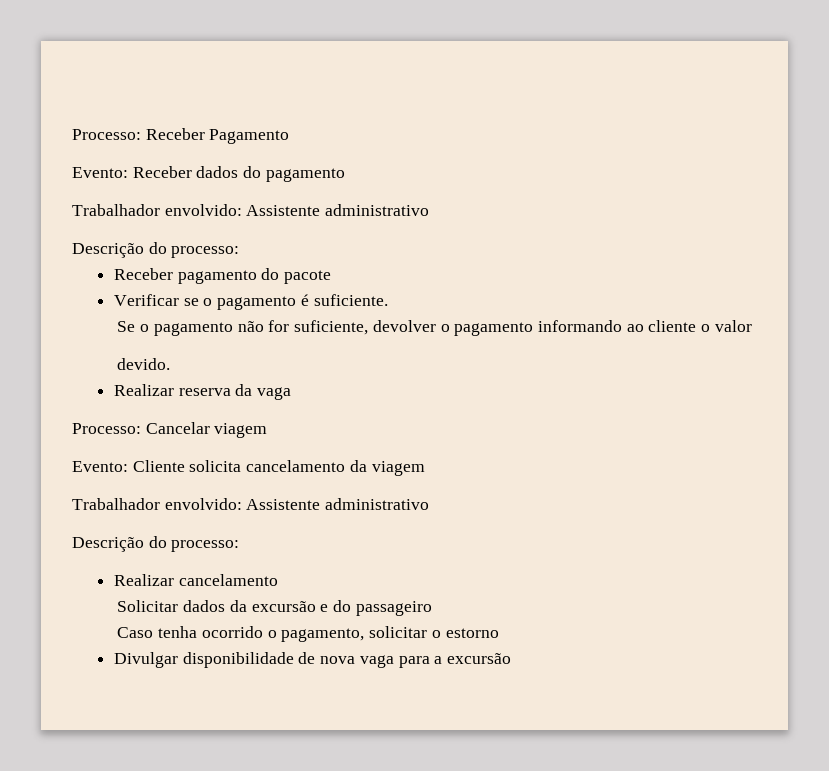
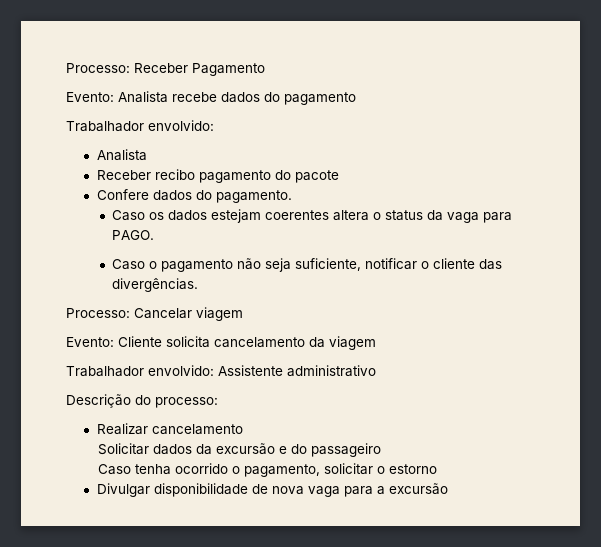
[132,166,192,178] Receber -> [118,91,217,103] Analista recebe
[246,204,430,216] [72,242,240,258] [113,268,173,280] Assistente administrativo // Descrição do processo: // Receber -> [96,149,147,161] [96,169,195,180] // Analista // Receber recibo
[113,294,388,310] [117,320,752,336] [117,358,171,370] [113,384,292,400] Verificar se o pagamento é suficiente. // Se o pagamento não for suficiente, devolver o pagamento informando ao cliente o valor // devido. // Realizar reserva da vaga -> [96,189,292,203] [112,209,513,223] [112,230,155,240] [112,258,503,272] [112,278,199,292] Confere dados do pagamento. // Caso os dados estejam coerentes altera o status da vaga para PAGO. // Caso o pagamento não seja suficiente, notificar o cliente das divergências.

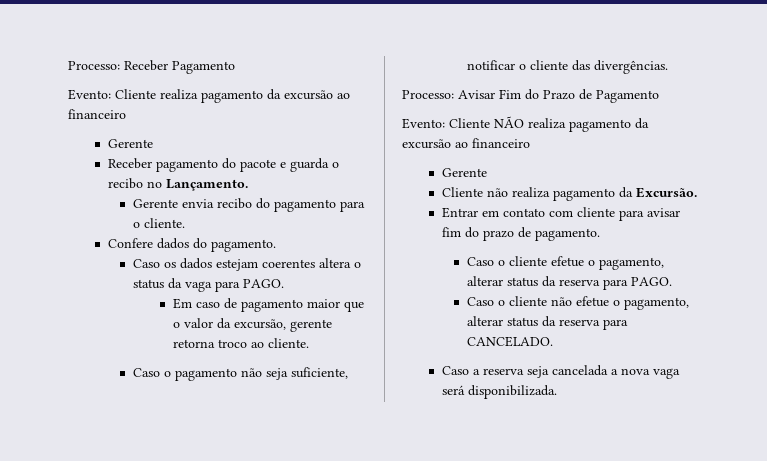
[118,91,356,105] [66,120,214,132] [96,149,147,161] [96,169,195,180] Analista recebe dados do pagamento // Trabalhador envolvido: // Analista // Receber recibo -> [115,89,350,103] [68,109,126,119] [108,139,154,148] [108,158,153,169] Cliente realiza pagamento da excursão ao financeiro // Gerente // Receber
(339, 176) none -> [280,158,340,172] [108,178,249,191] [132,198,365,212] [132,218,185,228] e guarda o recibo no Lançamento. // Gerente envia recibo do pagamento para o cliente.
(155, 235) none -> [172,298,364,312] [172,318,332,332] [172,338,309,348] // Em caso de pagamento maior que o valor da excursão, gerente retorna troco ao cliente.
[134,307,243,321] [66,336,376,350] [66,365,376,377] [66,394,218,408] [96,423,243,435] [97,443,381,457] [97,463,437,477] [96,483,448,497] Cancelar viagem // Evento: Cliente solicita cancelamento da viagem // Trabalhador envolvido: Assistente administrativo // Descrição do processo: // Realizar cancelamento // Solicitar dados da excursão e do passageiro // Caso tenha ocorrido o pagamento, solicitar o estorno // Divulgar disponibilidade de nova vaga para a excursão -> [458,89,659,103] [402,116,649,132] [402,138,530,149] [442,168,488,177] [442,187,698,201] [442,207,681,221] [442,227,601,241] [466,256,664,270] [466,276,672,290] [466,296,689,310] [466,316,628,330] [466,336,553,347] [442,365,681,379] [442,385,558,399] Avisar Fim do Prazo de Pagamento // Evento: Cliente NÃO realiza pagamento da excursão ao financeiro // Gerente // Cliente não realiza pagamento da Excursão. // Entrar em contato com cliente para avisar fim do prazo de pagamento. // Caso o cliente efetue o pagamento, alterar status da reserva para PAGO. // Caso o cliente não efetue o pagamento, alterar status da reserva para CANCELADO. // Caso a reserva seja cancelada a nova vaga será disponibilizada.

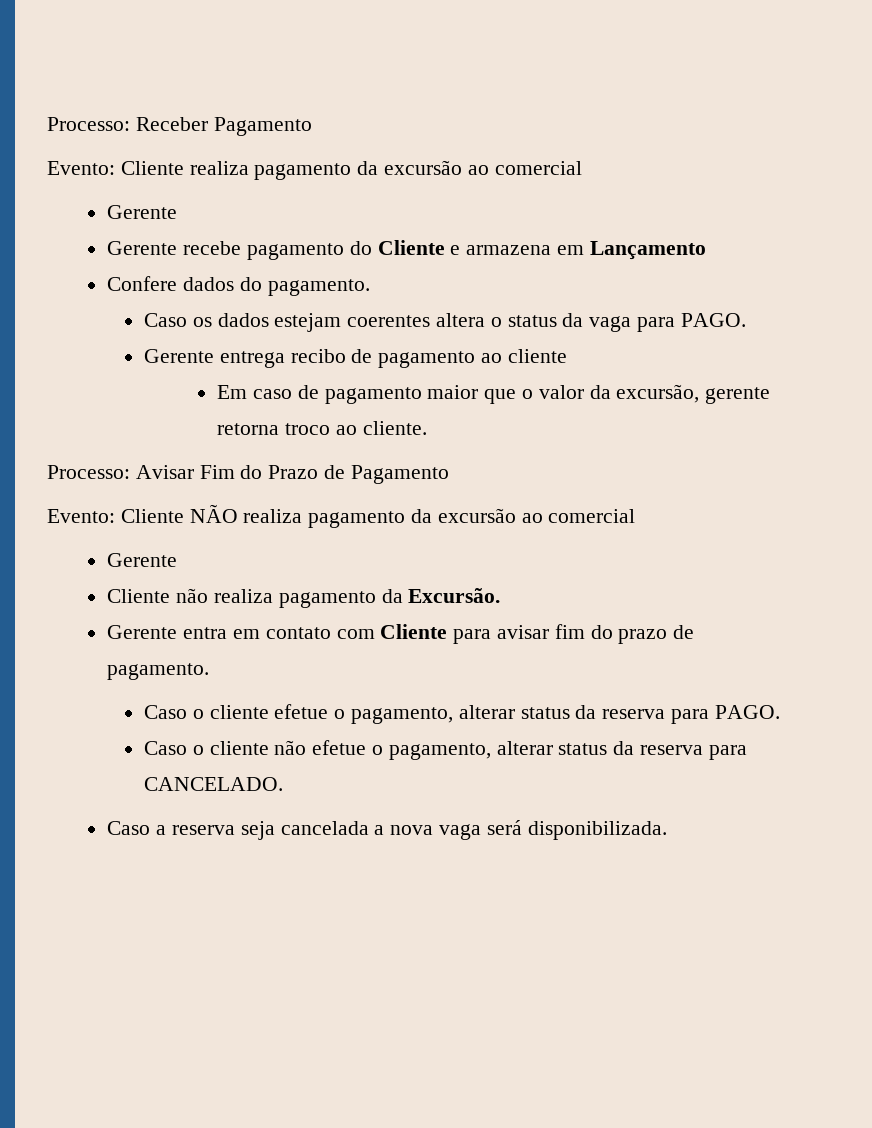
[68,109,126,119] [108,139,154,148] [108,158,340,172] [108,178,249,191] [132,198,365,212] [132,218,185,228] financeiro // Gerente // Receber pagamento do pacote e guarda o recibo no Lançamento. // Gerente envia recibo do pagamento para o cliente. -> [494,161,582,175] [107,205,178,219] [107,240,706,260] comercial // Gerente // Gerente recebe pagamento do Cliente e armazena em Lançamento
(284, 283) none -> [143,349,567,368] // Gerente entrega recibo de pagamento ao cliente
[132,367,348,381] [466,60,668,74] // Caso o pagamento não seja suficiente, notificar o cliente das divergências. -> (427, 428) none
[472,138,530,148] financeiro -> [548,509,636,523] comercial
[442,207,479,218] Entrar -> [107,625,228,639] Gerente entra
[577,207,616,217] cliente -> [380,624,448,639] Cliente

